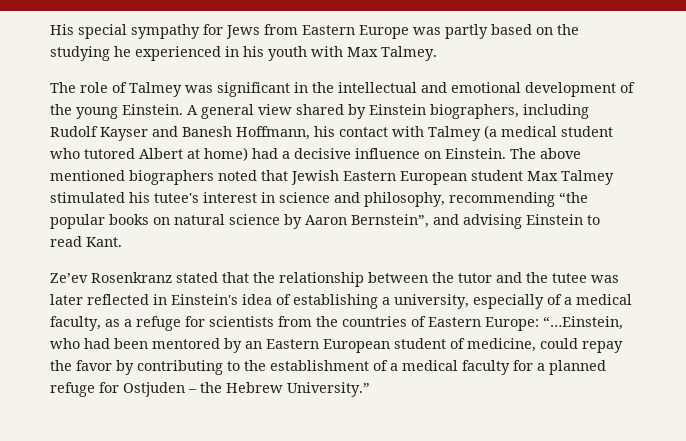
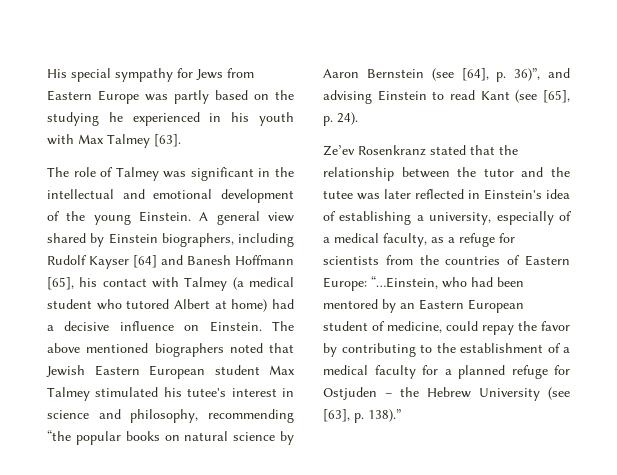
[381,46,437,61] Talmey. -> [107,134,181,148] Talmey [63].
(148, 134) none -> [133,255,157,268] [64]
[236,126,310,140] Hoffmann, -> [235,255,294,265] [47,277,74,290] Hoffmann [65],
[351,214,429,228] Bernstein”, -> [366,68,541,82] Bernstein (see [64], p. 36)”,
[86,237,122,247] Kant. -> [480,90,570,103] [323,112,358,126] Kant (see [65], p. 24).
[287,382,370,397] University.” -> [479,387,570,401] [323,409,401,423] University (see [63], p. 138).”

